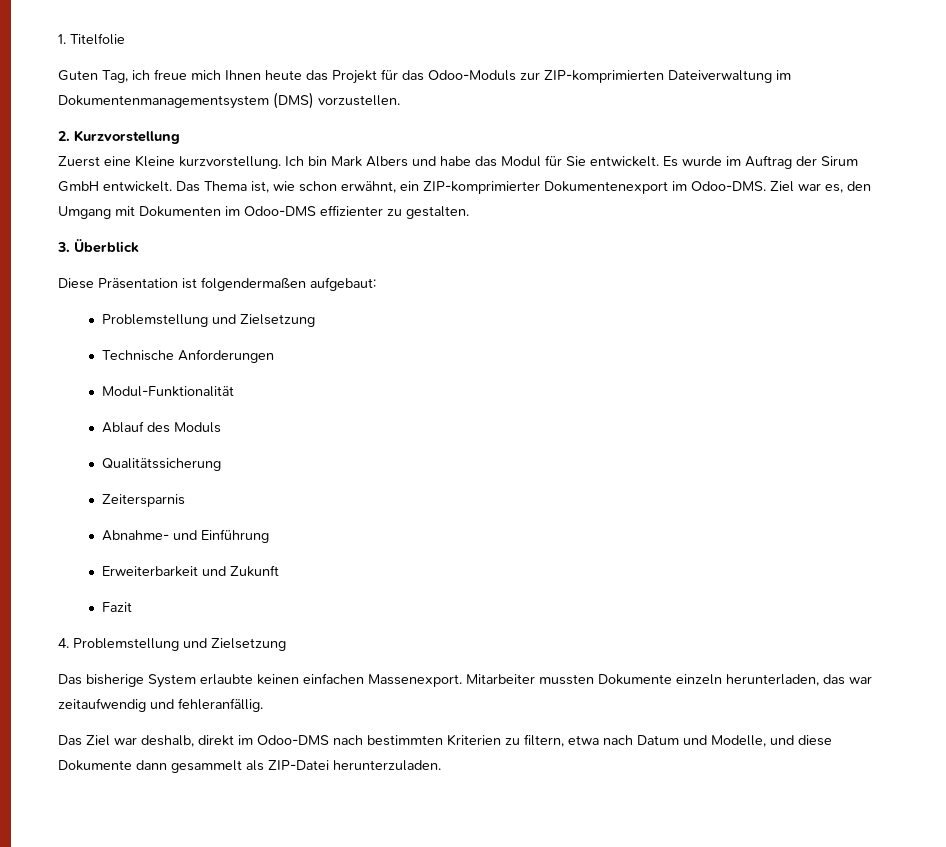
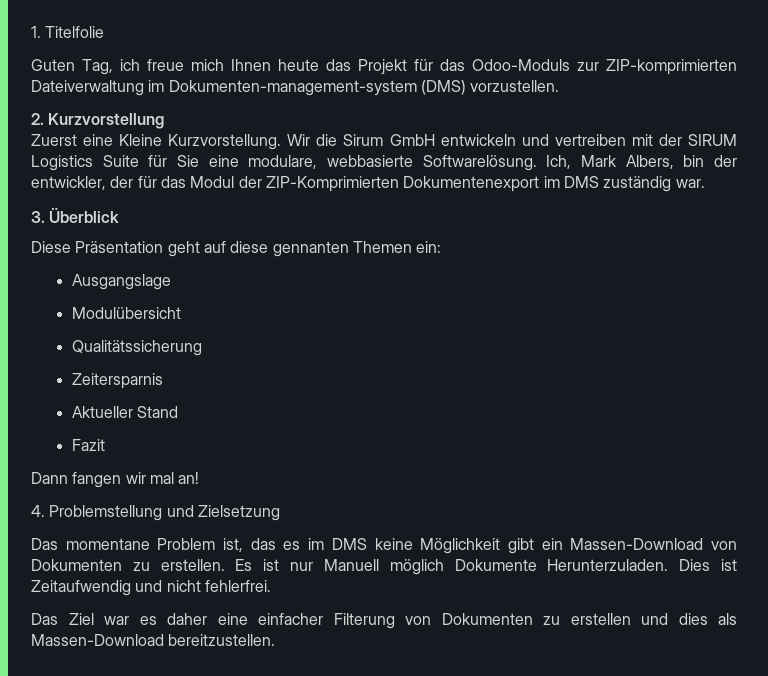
[58,95,269,109] Dokumentenmanagementsystem -> [168,80,417,96] Dokumenten-management-system
[179,155,858,169] [58,181,871,194] [58,205,469,219] [57,239,139,253] [58,277,376,291] [101,314,315,327] [101,349,274,363] [101,386,234,397] [101,421,221,433] [101,458,221,471] [101,494,185,507] [101,529,269,543] [101,565,279,577] [101,602,132,612] kurzvorstellung. Ich bin Mark Albers und habe das Modul für Sie entwickelt. Es wurde im Auftrag der Sirum GmbH entwickelt. Das Thema ist, wie schon erwähnt, ein ZIP-komprimierter Dokumentenexport im Odoo-DMS. Ziel war es, den Umgang mit Dokumenten im Odoo-DMS effizienter zu gestalten. // 3. Überblick // Diese Präsentation ist folgendermaßen aufgebaut: // Problemstellung und Zielsetzung // Technische Anforderungen // Modul-Funktionalität // Ablauf des Moduls // Qualitätssicherung // Zeitersparnis // Abnahme- und Einführung // Erweiterbarkeit und Zukunft // Fazit -> [168,134,738,150] [31,155,737,171] [31,176,705,192] [31,207,120,223] [31,241,442,257] [71,274,171,290] [71,307,181,319] [71,340,202,356] [71,373,163,389] [71,406,178,418] [71,439,105,451] [31,472,200,488] Kurzvorstellung. Wir die Sirum GmbH entwickeln und vertreiben mit der SIRUM Logistics Suite für Sie eine modulare, webbasierte Softwarelösung. Ich, Mark Albers, bin der entwickler, der für das Modul der ZIP-Komprimierten Dokumentenexport im DMS zuständig war. // 3. Überblick // Diese Präsentation geht auf diese gennanten Themen ein: // Ausgangslage // Modulübersicht // Qualitätssicherung // Zeitersparnis // Aktueller Stand // Fazit // Dann fangen wir mal an!
[86,673,872,688] [58,698,263,712] [58,734,832,747] [58,760,441,773] bisherige System erlaubte keinen einfachen Massenexport. Mitarbeiter mussten Dokumente einzeln herunterladen, das war zeitaufwendig und fehleranfällig. // Das Ziel war deshalb, direkt im Odoo-DMS nach bestimmten Kriterien zu filtern, etwa nach Datum und Modelle, und diese Dokumente dann gesammelt als ZIP-Datei herunterzuladen. -> [65,538,737,554] [31,559,738,575] [31,580,271,596] [31,613,737,629] [31,634,276,646] momentane Problem ist, das es im DMS keine Möglichkeit gibt ein Massen-Download von Dokumenten zu erstellen. Es ist nur Manuell möglich Dokumente Herunterzuladen. Dies ist Zeitaufwendig und nicht fehlerfrei. // Das Ziel war es daher eine einfacher Filterung von Dokumenten zu erstellen und dies als Massen-Download bereitzustellen.

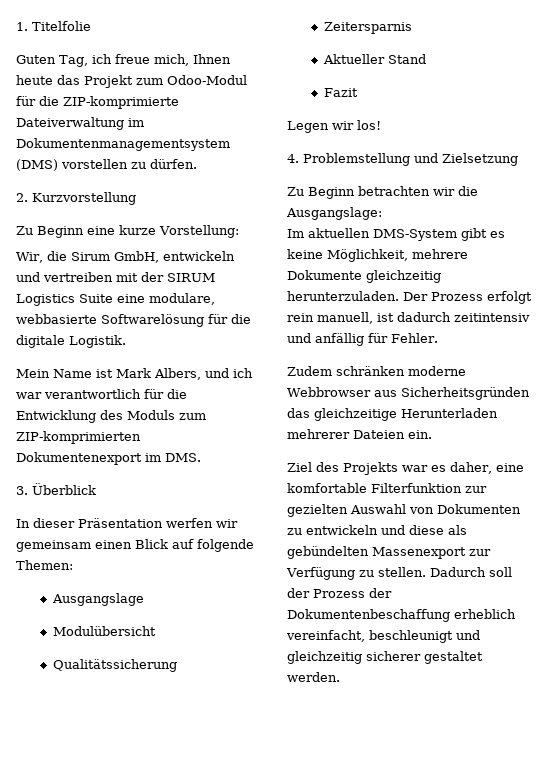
[191,59,224,71] mich -> [153,54,189,66] mich,
[414,59,737,75] [31,80,560,96] [31,113,165,129] [31,134,311,150] für das Odoo-Moduls zur ZIP-komprimierten Dateiverwaltung im Dokumenten-management-system (DMS) vorzustellen. // 2. Kurzvorstellung // Zuerst eine Kleine Kurzvorstellung. Wir -> [136,75,247,85] [16,96,179,109] [16,117,144,130] [16,138,230,151] [16,159,197,171] [16,192,136,205] [16,225,239,238] [16,252,43,263] zum Odoo-Modul für die ZIP-komprimierte Dateiverwaltung im Dokumentenmanagementsystem (DMS) vorstellen zu dürfen. // 2. Kurzvorstellung // Zu Beginn eine kurze Vorstellung: // Wir,
[389,134,435,146] GmbH -> [113,251,159,263] GmbH,
[148,155,199,167] für Sie -> (113, 298) none
[422,155,737,171] [31,176,705,192] [31,207,120,223] [31,241,442,257] Softwarelösung. Ich, Mark Albers, bin der entwickler, der für das Modul der ZIP-Komprimierten Dokumentenexport im DMS zuständig war. // 3. Überblick // Diese Präsentation geht auf diese gennanten Themen ein: -> [101,314,251,327] [16,335,126,348] [16,368,253,380] [16,389,187,399] [16,410,206,423] [16,431,141,444] [16,452,201,465] [16,483,96,495] [16,518,238,528] [16,539,254,552] [16,560,73,570] Softwarelösung für die digitale Logistik. // Mein Name ist Mark Albers, und ich war verantwortlich für die Entwicklung des Moduls zum ZIP-komprimierten Dokumentenexport im DMS. // 3. Überblick // In dieser Präsentation werfen wir gemeinsam einen Blick auf folgende Themen:
[31,472,200,488] Dann fangen wir mal an! -> [287,120,381,133] Legen wir los!
[31,538,737,554] [31,559,738,575] [31,580,271,596] [31,613,737,629] [31,634,276,646] Das momentane Problem ist, das es im DMS keine Möglichkeit gibt ein Massen-Download von Dokumenten zu erstellen. Es ist nur Manuell möglich Dokumente Herunterzuladen. Dies ist Zeitaufwendig und nicht fehlerfrei. // Das Ziel war es daher eine einfacher Filterung von Dokumenten zu erstellen und dies als Massen-Download bereitzustellen. -> [287,186,478,199] [286,207,382,220] [287,228,505,241] [287,249,468,262] [287,270,441,283] [287,291,532,304] [287,312,530,324] [287,333,438,346] [287,366,466,376] [287,387,530,400] [287,408,498,421] [287,429,432,439] [287,462,524,475] [287,483,487,493] [287,504,521,517] [287,525,467,535] [287,546,491,559] [286,567,512,580] [287,588,392,598] [287,609,516,622] [286,630,480,643] [287,651,483,664] [287,672,340,682] Zu Beginn betrachten wir die Ausgangslage: // Im aktuellen DMS-System gibt es keine Möglichkeit, mehrere Dokumente gleichzeitig herunterzuladen. Der Prozess erfolgt rein manuell, ist dadurch zeitintensiv und anfällig für Fehler. // Zudem schränken moderne Webbrowser aus Sicherheitsgründen das gleichzeitige Herunterladen mehrerer Dateien ein. // Ziel des Projekts war es daher, eine komfortable Filterfunktion zur gezielten Auswahl von Dokumenten zu entwickeln und diese als gebündelten Massenexport zur Verfügung zu stellen. Dadurch soll der Prozess der Dokumentenbeschaffung erheblich vereinfacht, beschleunigt und gleichzeitig sicherer gestaltet werden.

